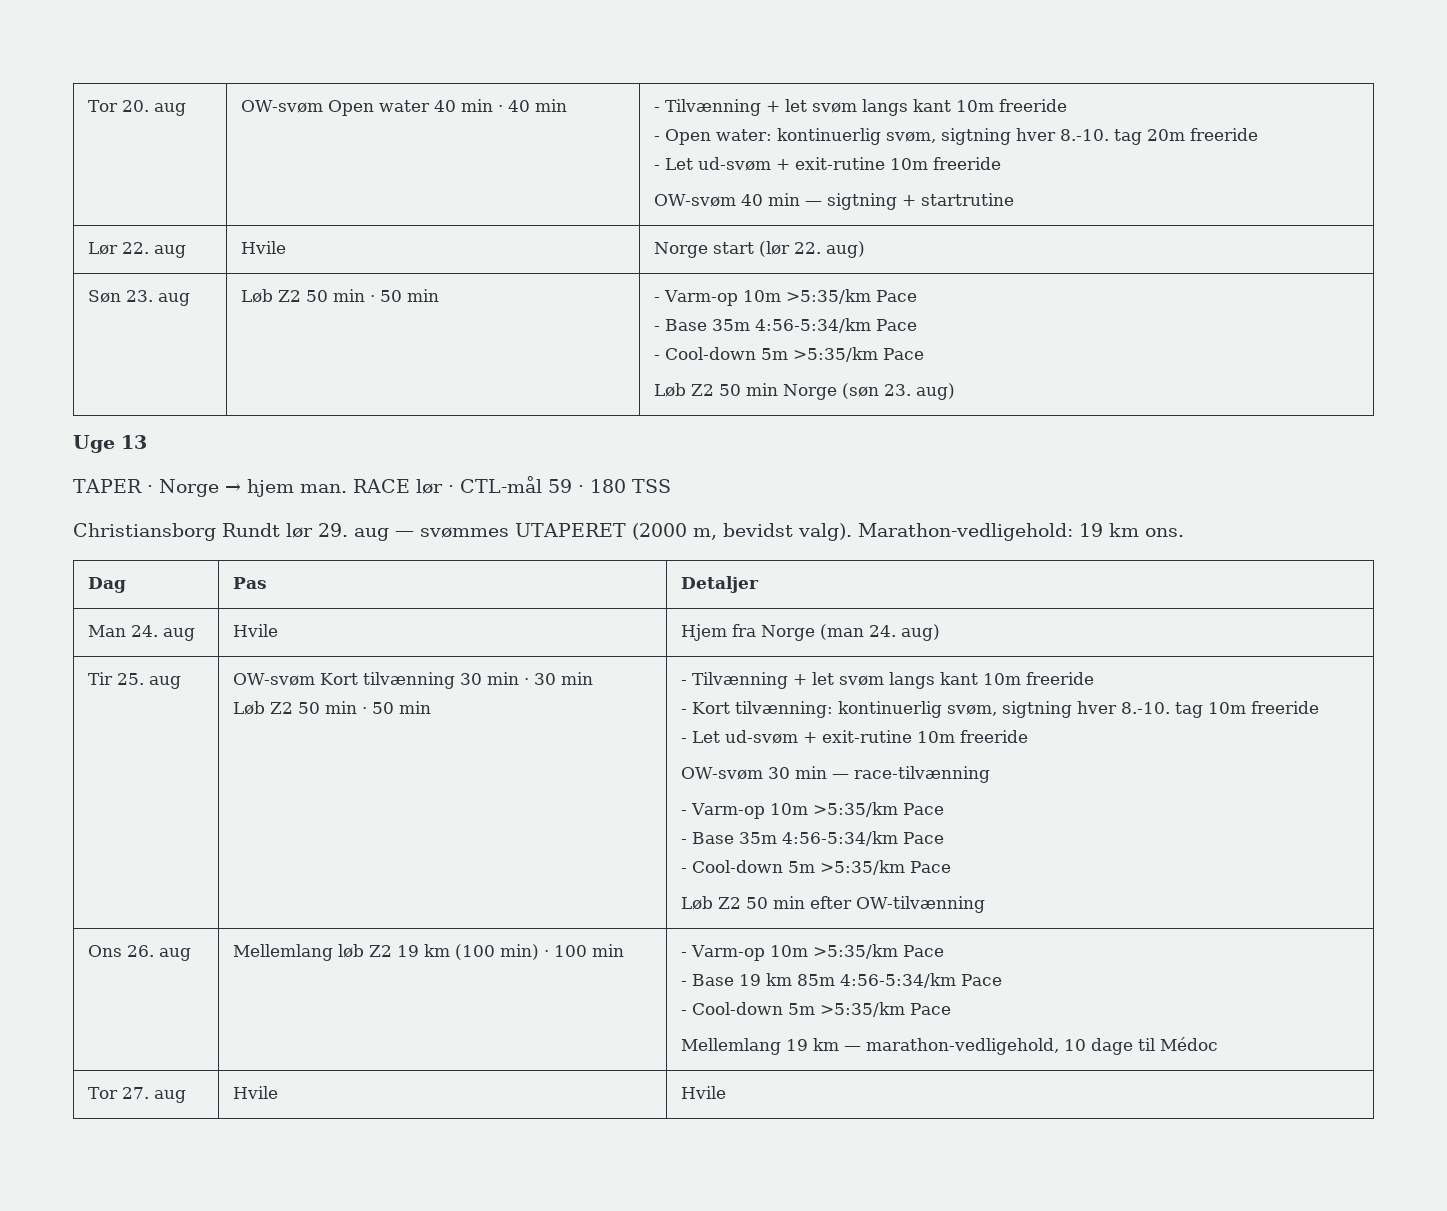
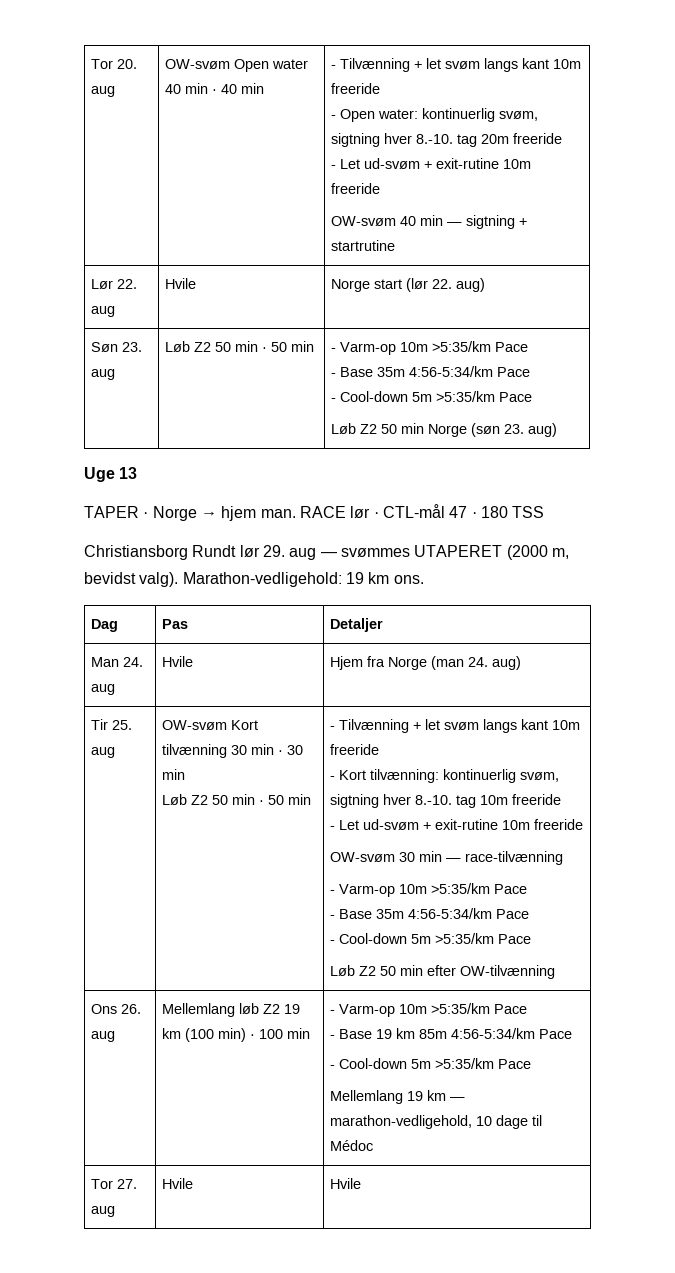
[547,479,572,493] 59 -> [449,506,468,518] 47

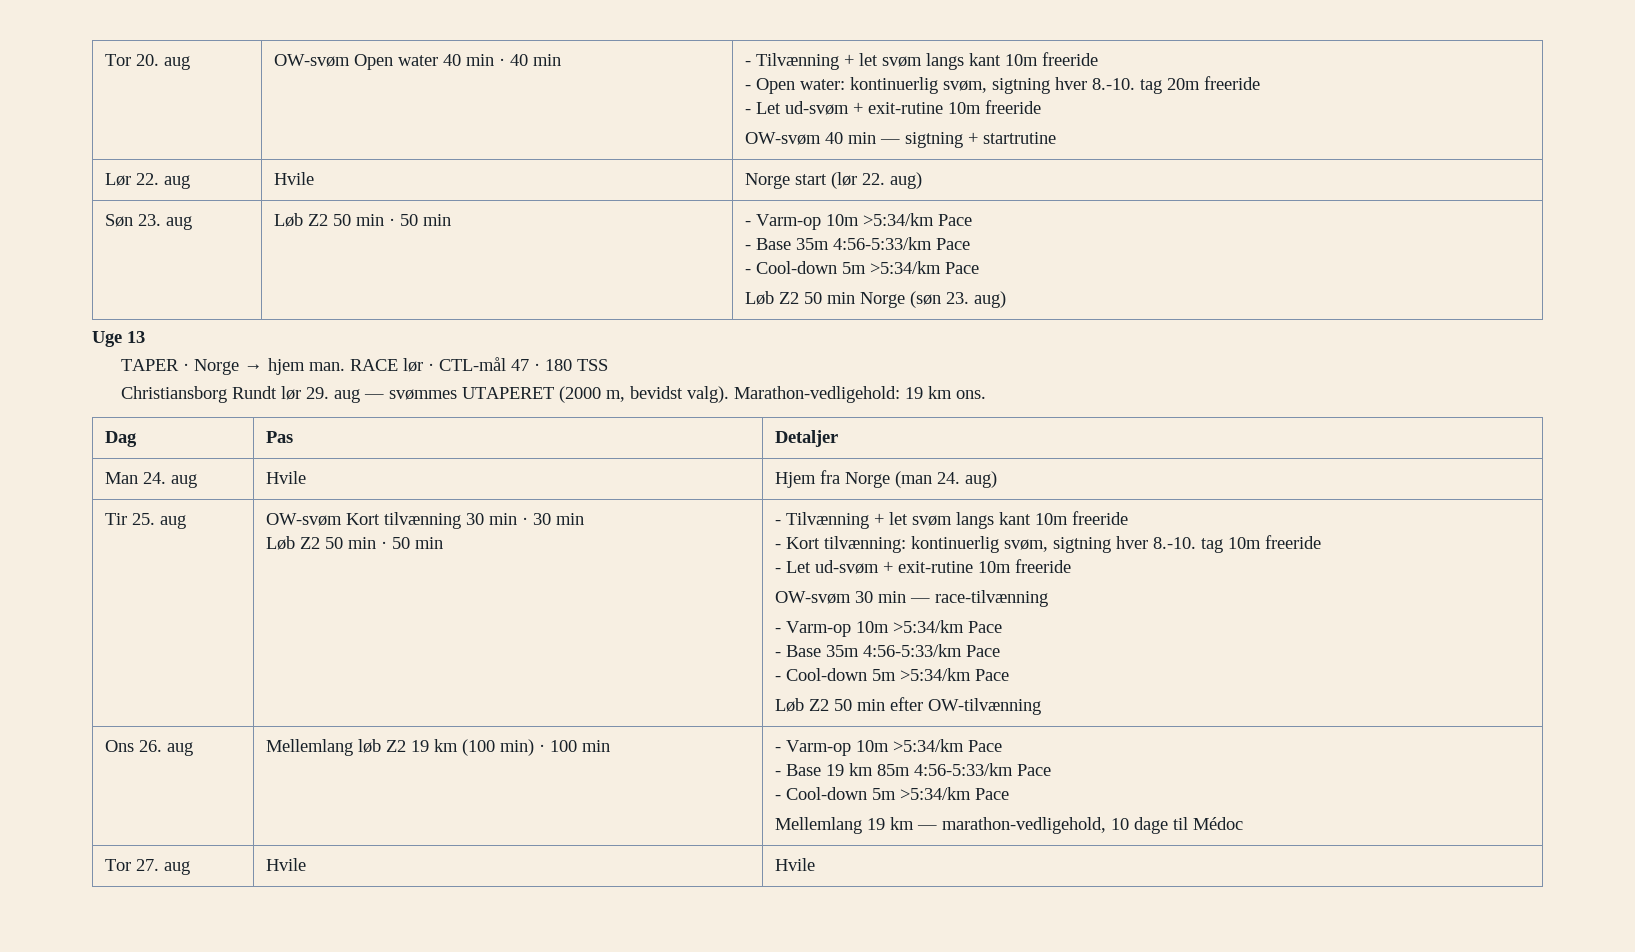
[432,341,529,352] [331,366,531,377] [331,391,496,402] >5:35/km Pace // - Base 35m 4:56-5:34/km Pace // - Cool-down 5m >5:35/km -> [862,213,972,226] [744,237,970,250] [744,261,941,274] >5:34/km Pace // - Base 35m 4:56-5:33/km Pace // - Cool-down 5m >5:34/km
[431,883,528,894] [330,908,530,919] [330,933,495,944] >5:35/km Pace // - Base 35m 4:56-5:34/km Pace // - Cool-down 5m >5:35/km -> [892,620,1002,633] [774,644,1000,657] [774,668,971,681] >5:34/km Pace // - Base 35m 4:56-5:33/km Pace // - Cool-down 5m >5:34/km
[431,1003,491,1014] >5:35/km -> [892,739,964,752] >5:34/km
[451,1028,573,1039] [330,1058,495,1069] 4:56-5:34/km Pace // - Cool-down 5m >5:35/km -> [913,763,1051,776] [774,787,971,800] 4:56-5:33/km Pace // - Cool-down 5m >5:34/km

